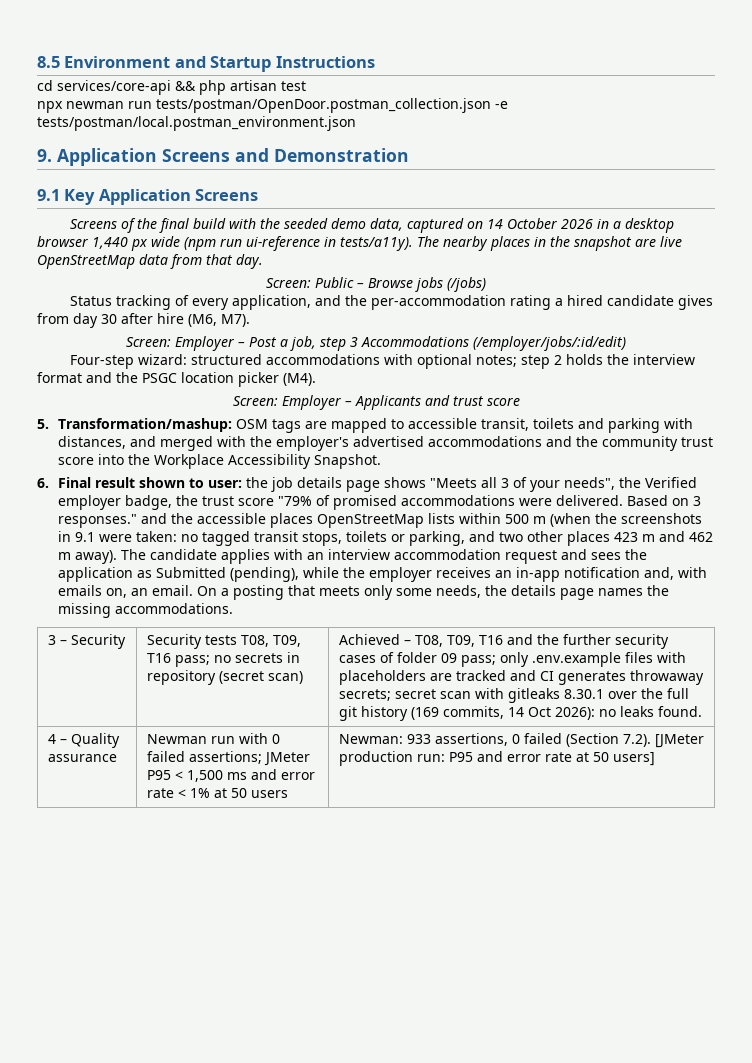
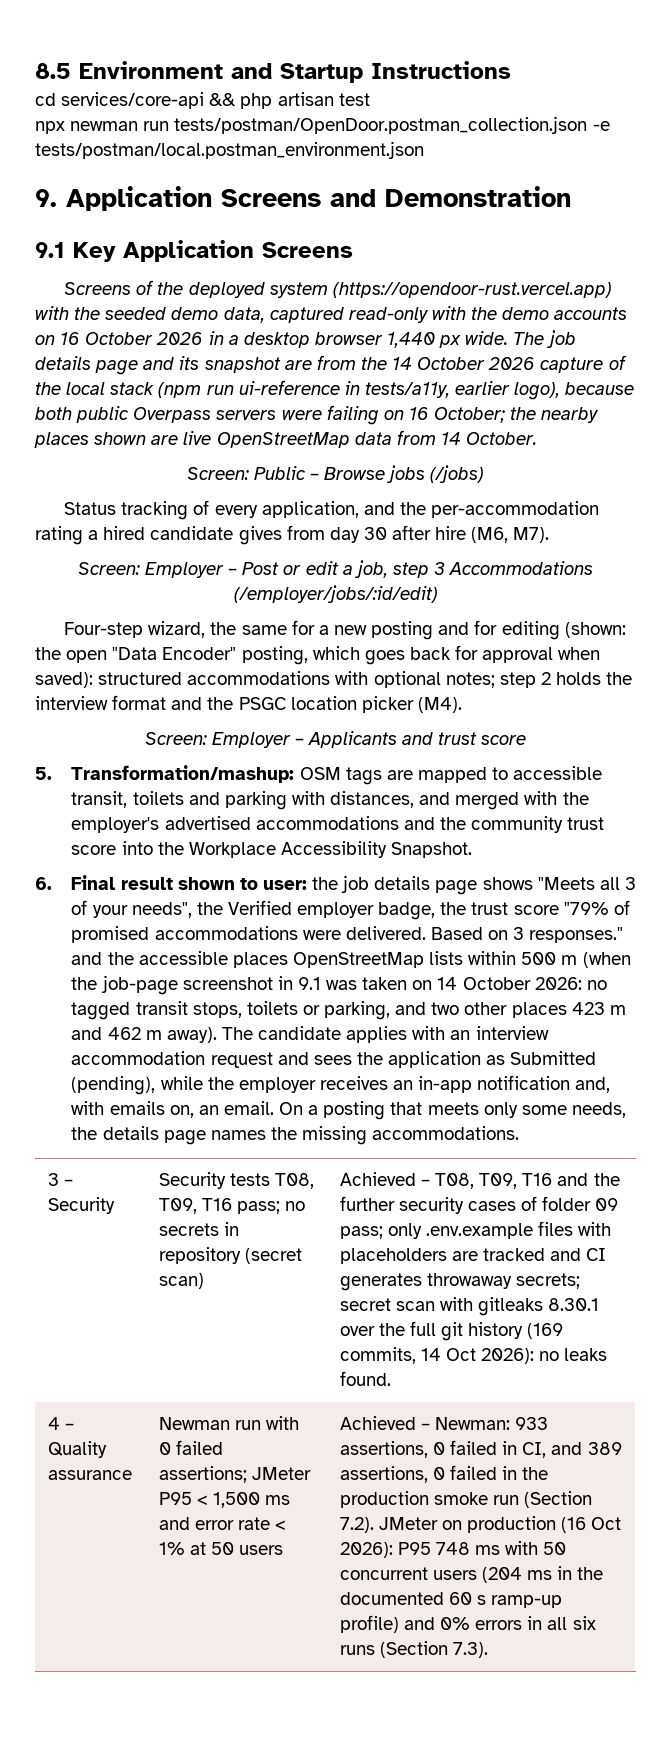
[158,218,226,233] final build -> [188,282,612,298] deployed system (https://opendoor-rust.vercel.app)
[466,219,503,229] on 14 -> [348,306,628,323] [35,332,81,345] read-only with the demo accounts on 16
[151,236,632,251] wide (npm run ui-reference in tests/a11y). The nearby places in the snapshot -> [465,330,576,348] [35,355,627,375] [35,380,635,400] [35,405,600,425] [34,432,147,448] wide. The job details page and its snapshot are from the 14 October 2026 capture of the local stack (npm run ui-reference in tests/a11y, earlier logo), because both public Overpass servers were failing on 16 October; the nearby places shown
[206,254,263,269] that day. -> [440,432,538,445] 14 October.
(277, 342) none -> [283,561,339,575] or edit
[137,354,187,365] wizard: -> [148,620,626,640] [35,645,601,665] [35,672,93,688] wizard, the same for a new posting and for editing (shown: the open "Data Encoder" posting, which goes back for approval when saved):
[621,513,703,524] [58,531,178,542] screenshots in 9.1 were taken: -> [100,975,582,995] job-page screenshot in 9.1 was taken on 14 October 2026:
(288, 794) none -> [339,1416,430,1430] Achieved –
[565,733,704,748] [338,751,655,766] (Section 7.2). [JMeter production run: P95 and error rate at 50 users] -> [502,1441,622,1458] [339,1465,549,1483] [339,1491,593,1508] [339,1516,622,1533] [339,1541,567,1558] [339,1566,604,1583] [339,1592,563,1608] [339,1615,596,1633] [339,1641,488,1658] in CI, and 389 assertions, 0 failed in the production smoke run (Section 7.2). JMeter on production (16 Oct 2026): P95 748 ms with 50 concurrent users (204 ms in the documented 60 s ramp-up profile) and 0% errors in all six runs (Section 7.3).

